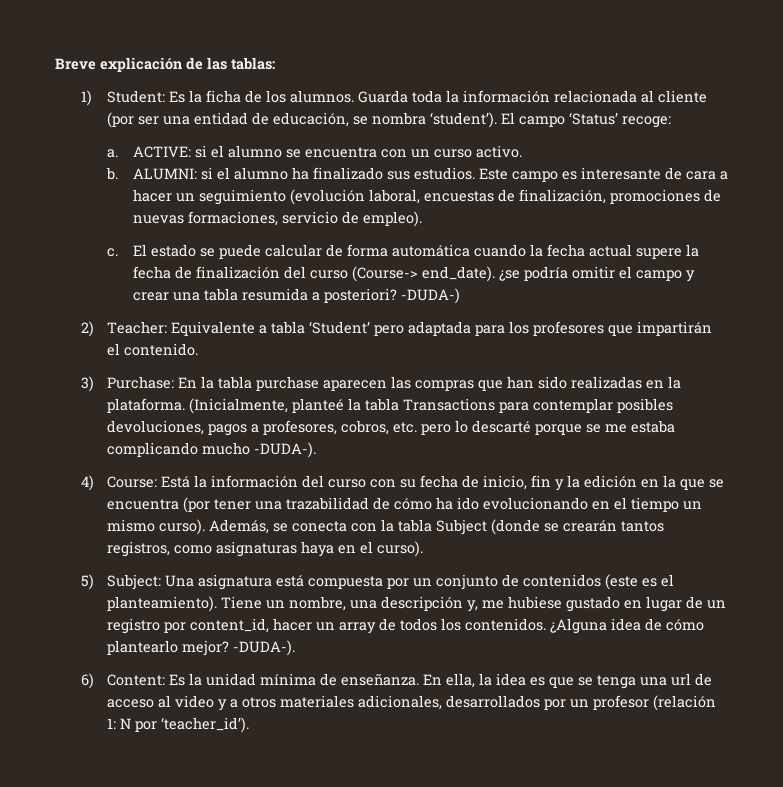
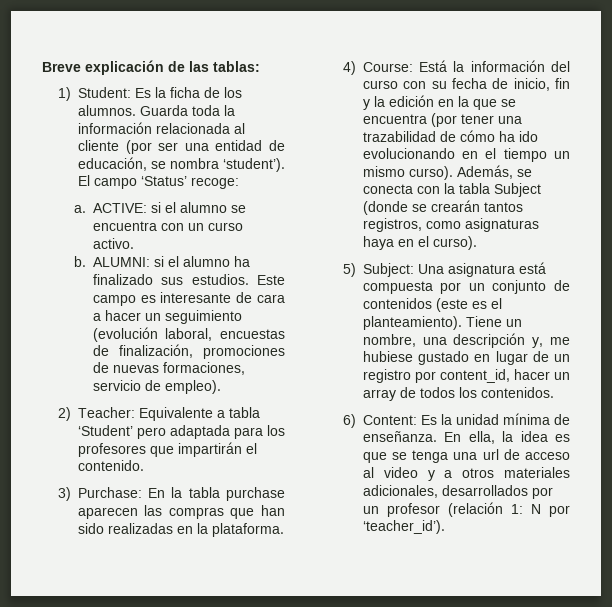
[106,244,699,259] [132,266,695,282] [132,288,460,304] // c. El estado se puede calcular de forma automática cuando la fecha actual supere la fecha de finalización del curso (Course-> end_date). ¿se podría omitir el campo y crear una tabla resumida a posteriori? -DUDA-) -> (221, 387) none
[188,398,673,414] [106,420,675,436] [106,442,316,458] (Inicialmente, planteé la tabla Transactions para contemplar posibles devoluciones, pagos a profesores, cobros, etc. pero lo descarté porque se me estaba complicando mucho -DUDA-). -> (284, 530) none
[549,618,704,634] [106,640,295,656] ¿Alguna idea de cómo plantearlo mejor? -DUDA-). -> (554, 392) none

